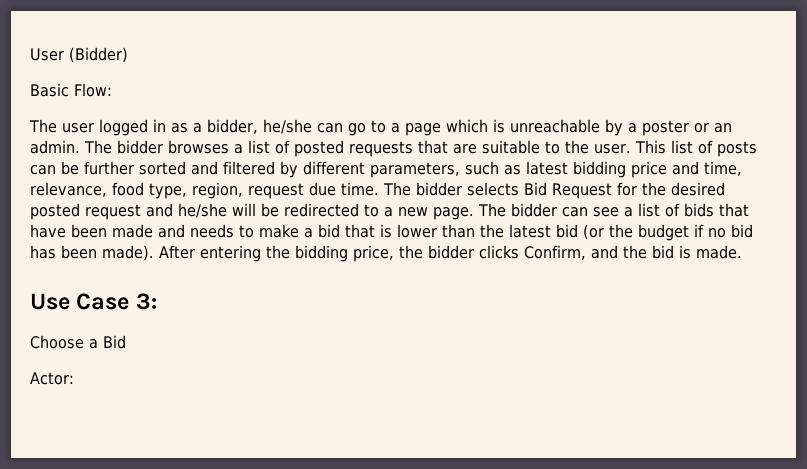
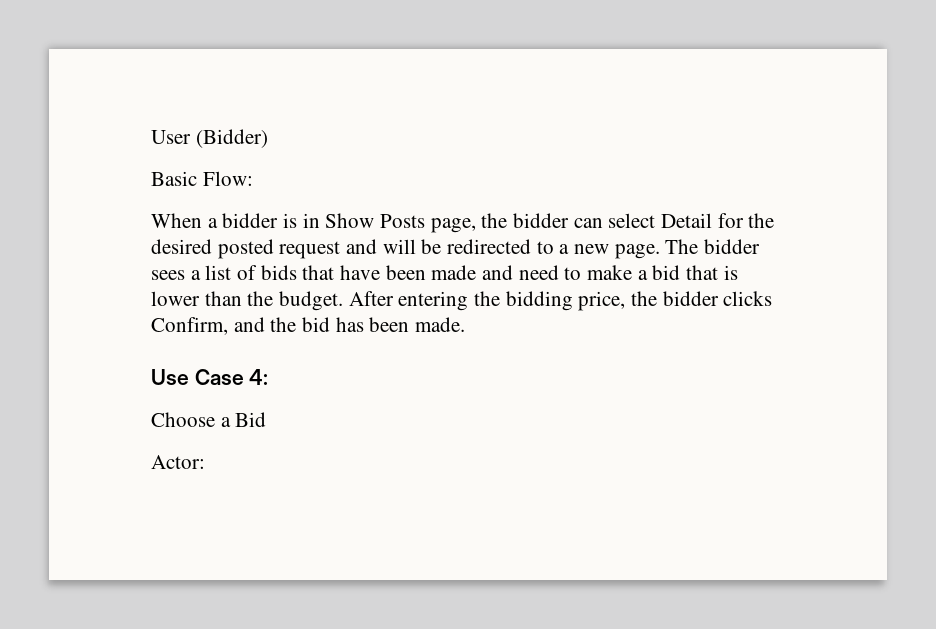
[29,119,732,136] [30,140,757,157] [30,161,742,178] [30,182,612,199] The user logged in as a bidder, he/she can go to a page which is unreachable by a poster or an admin. The bidder browses a list of posted requests that are suitable to the user. This list of posts can be further sorted and filtered by different parameters, such as latest bidding price and time, relevance, food type, region, request due time. The bidder selects Bid Request -> [151,213,713,233] When a bidder is in Show Posts page, the bidder can select Detail
[178,203,227,218] he/she -> (378, 246) none
[562,207,619,217] can see -> [151,270,185,280] sees
[190,224,234,238] needs -> [518,265,559,280] need
[509,224,753,241] [30,245,154,261] latest bid (or the budget if no bid has been made). -> [279,291,344,311] budget.
[679,245,691,259] is -> [335,317,410,332] has been
[135,293,157,310] 3: -> [249,369,269,385] 4:

